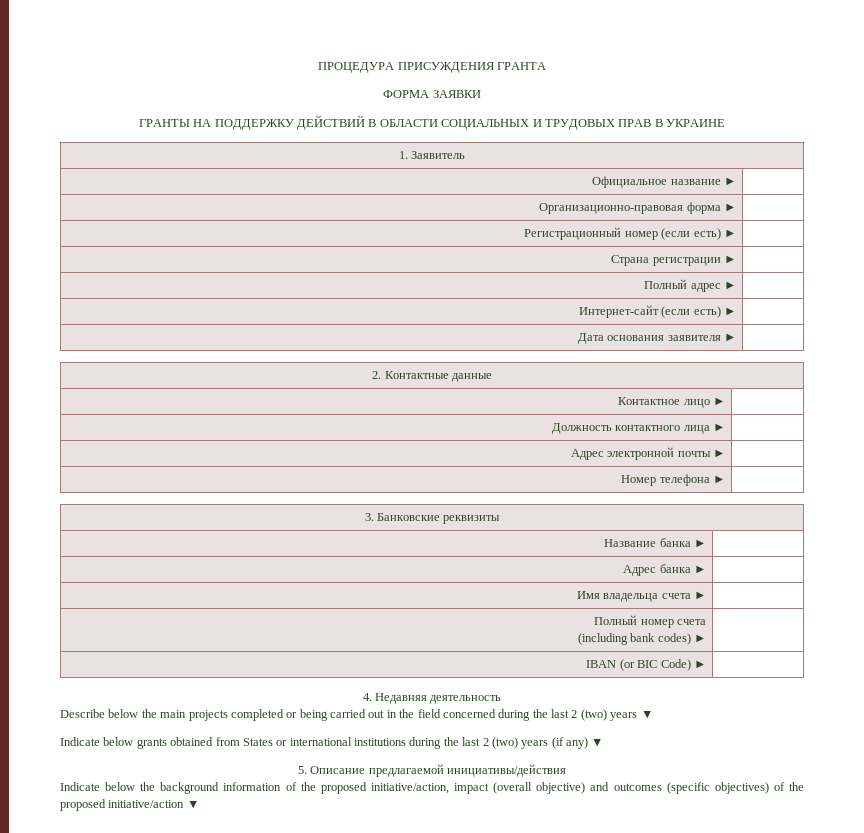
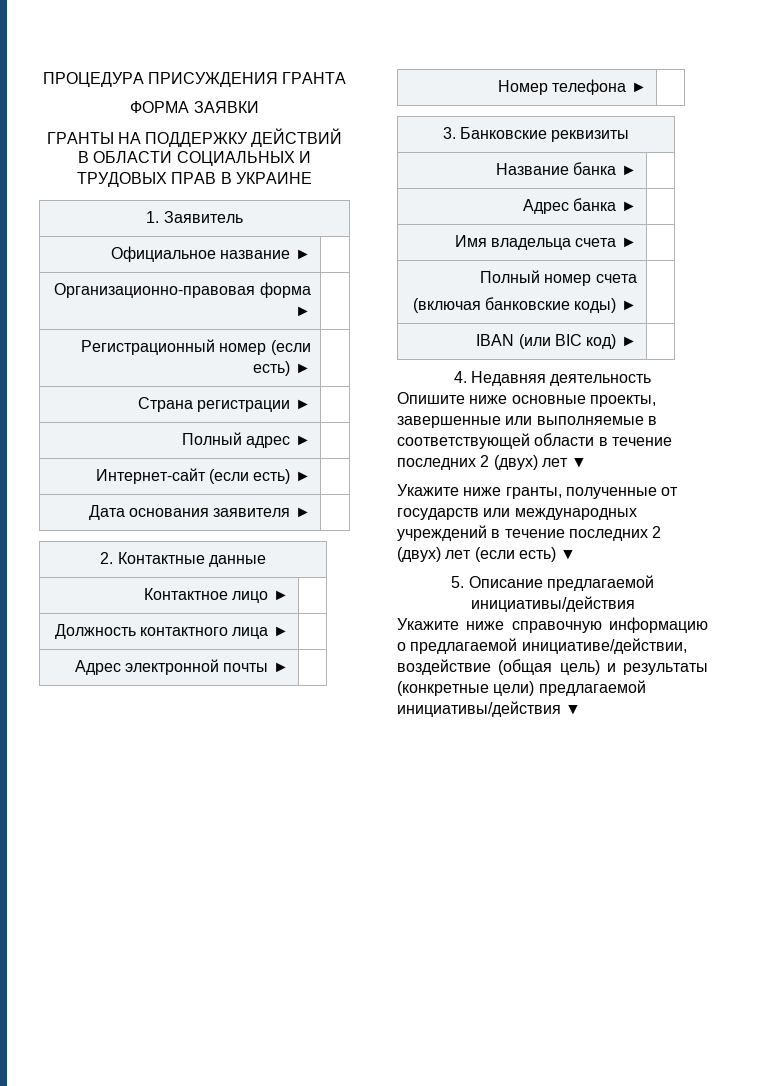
[577,633,691,645] (including bank codes) -> [412,297,617,313] (включая банковские коды)
[619,659,691,671] (or BIC Code) -> [518,334,617,349] (или BIC код)
[60,709,653,721] [60,737,588,749] Describe below the main projects completed or being carried out in the field concerned during the last 2 (two) years ▼ // Indicate below grants obtained from States or international institutions during the last 2 (two) years (if any) -> [397,392,656,407] [397,416,657,428] [397,433,672,449] [397,455,588,470] [397,484,679,499] [397,508,637,520] [397,525,662,541] [397,547,556,562] Опишите ниже основные проекты, завершенные или выполняемые в соответствующей области в течение последних 2 (двух) лет ▼ // Укажите ниже гранты, полученные от государств или международных учреждений в течение последних 2 (двух) лет (если есть)
[60,782,805,794] [60,799,185,811] Indicate below the background information of the proposed initiative/action, impact (overall objective) and outcomes (specific objectives) of the proposed initiative/action -> [397,617,708,633] [397,638,687,654] [397,659,708,675] [397,680,646,696] [397,701,561,717] Укажите ниже справочную информацию о предлагаемой инициативе/действии, воздействие (общая цель) и результаты (конкретные цели) предлагаемой инициативы/действия

